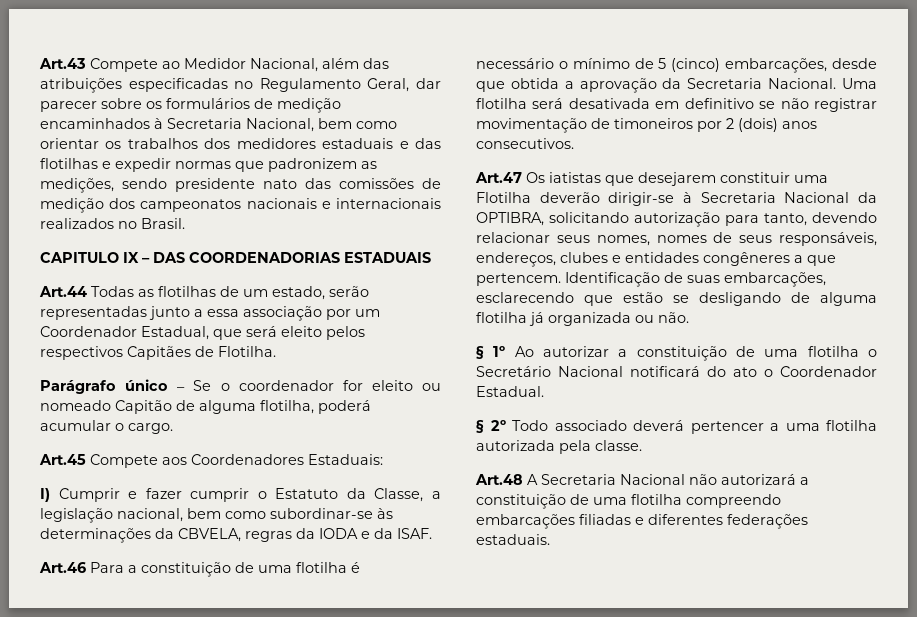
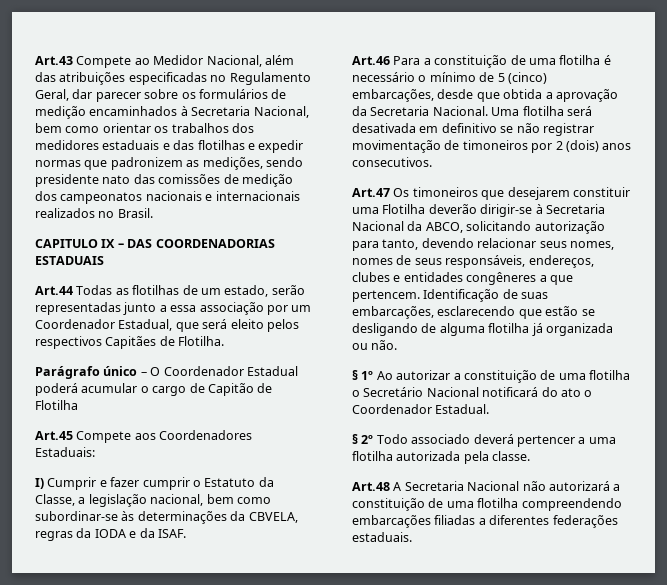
[193,380,441,391] [40,400,371,414] [40,420,173,434] Se o coordenador for eleito ou nomeado Capitão de alguma flotilha, poderá acumular o cargo. -> [150,366,298,376] [35,383,273,396] [35,400,78,410] O Coordenador Estadual poderá acumular o cargo de Capitão de Flotilha
[549,172,601,183] iatistas -> [412,187,478,197] timoneiros
[476,212,544,226] OPTIBRA, -> [425,222,463,233] ABCO,
[686,494,781,508] compreendo -> [521,498,622,511] compreendendo
[635,517,644,525] e -> [478,518,486,525] a

